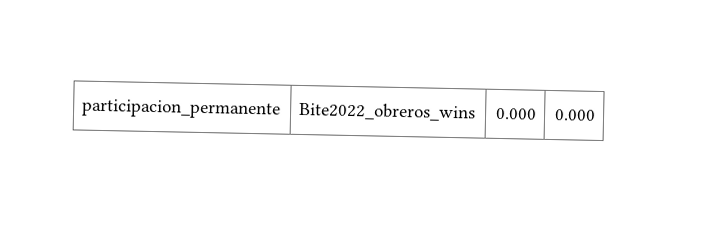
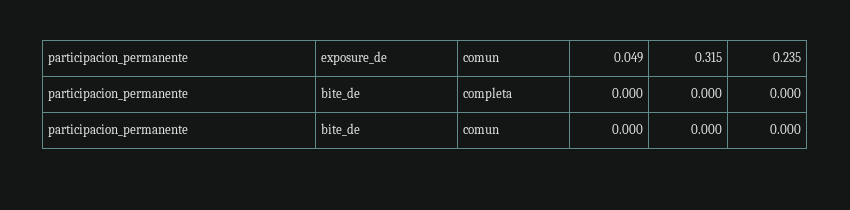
[81,98,282,120] [298,101,477,122] participacion_permanente | Bite2022_obreros_wins -> [48,52,189,65] [321,51,388,65] [463,55,500,62] [613,52,643,63] [694,52,722,62] [772,52,801,62] [48,88,189,101] [321,87,361,100] [463,87,513,101] [611,88,643,98] [690,88,722,98] [769,88,801,98] [48,124,189,137] [321,123,361,136] [463,127,500,134] [611,124,643,134] participacion_permanente | exposure_de | comun | 0.049 | 0.315 | 0.235 // participacion_permanente | bite_de | completa | 0.000 | 0.000 | 0.000 // participacion_permanente | bite_de | comun | 0.000

